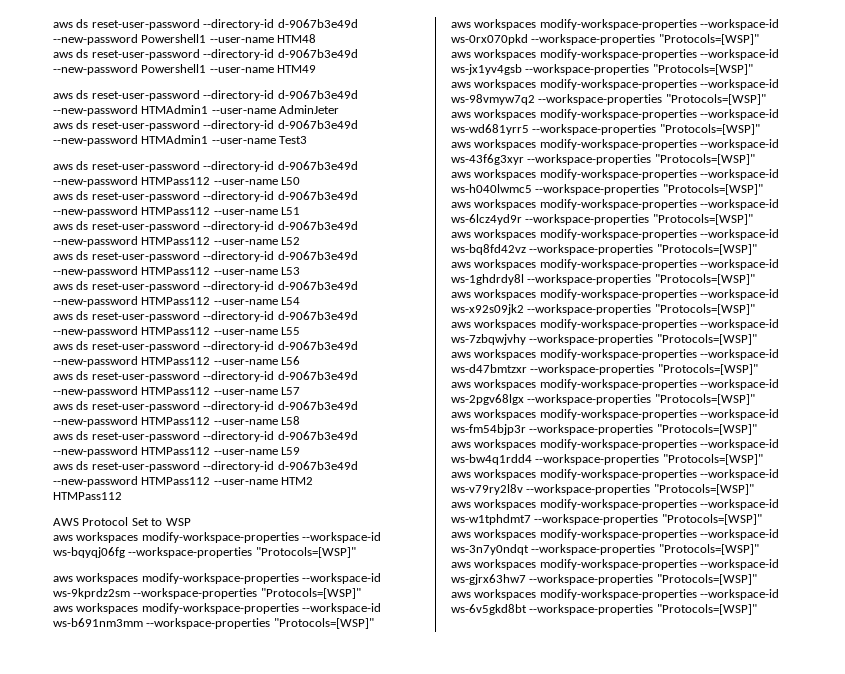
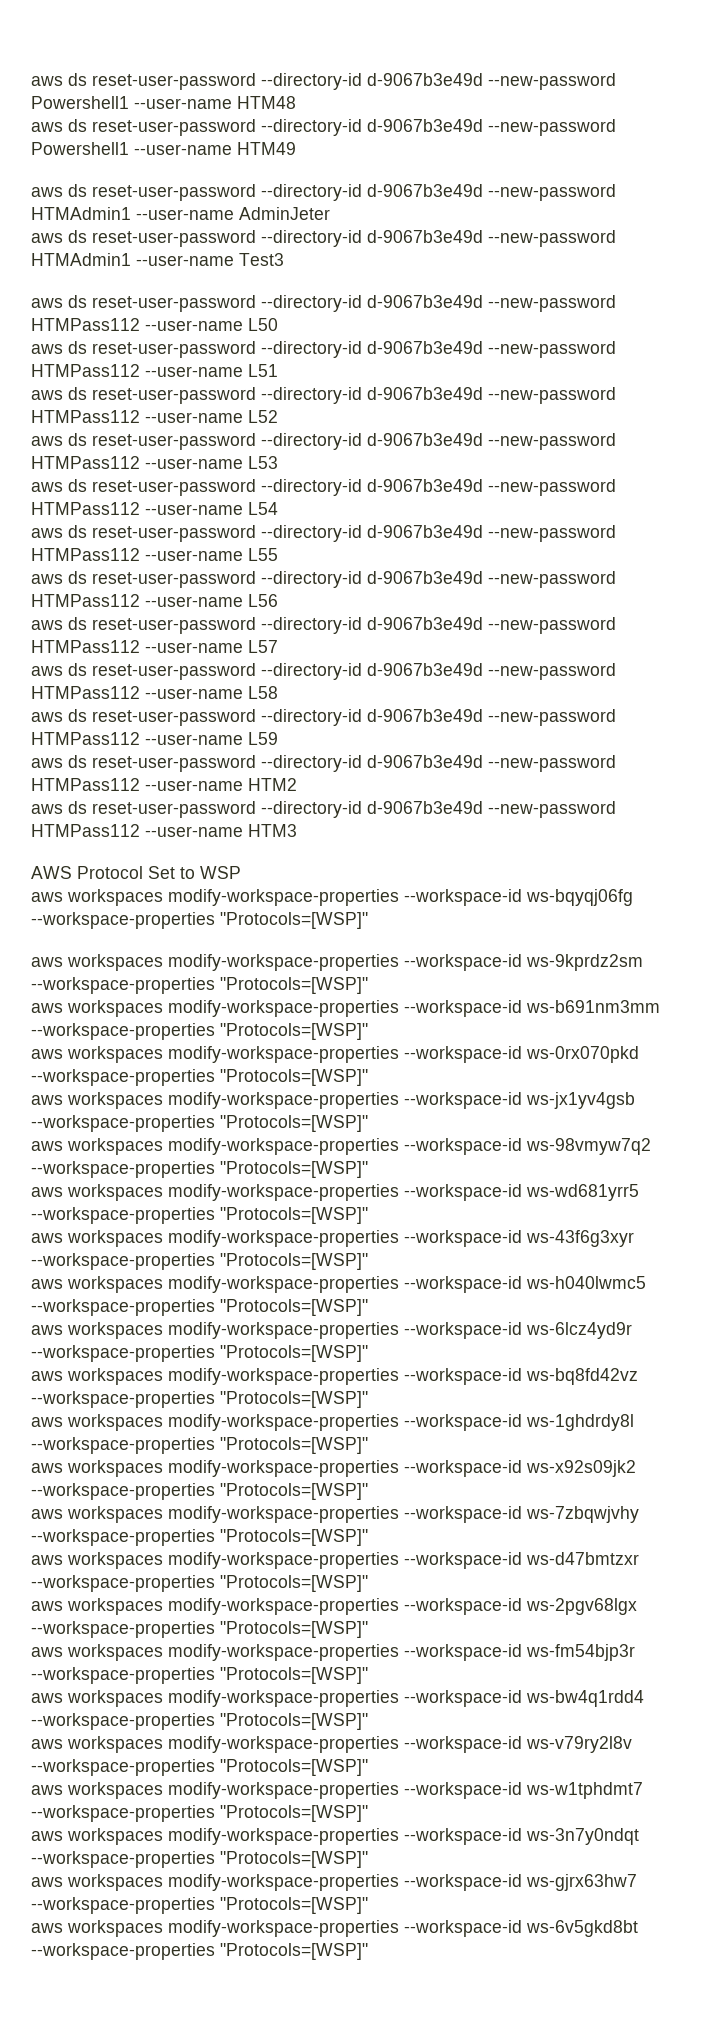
[53,492,122,500] HTMPass112 -> [31,801,616,818] [31,824,297,837] aws ds reset-user-password --directory-id d-9067b3e49d --new-password HTMPass112 --user-name HTM3

